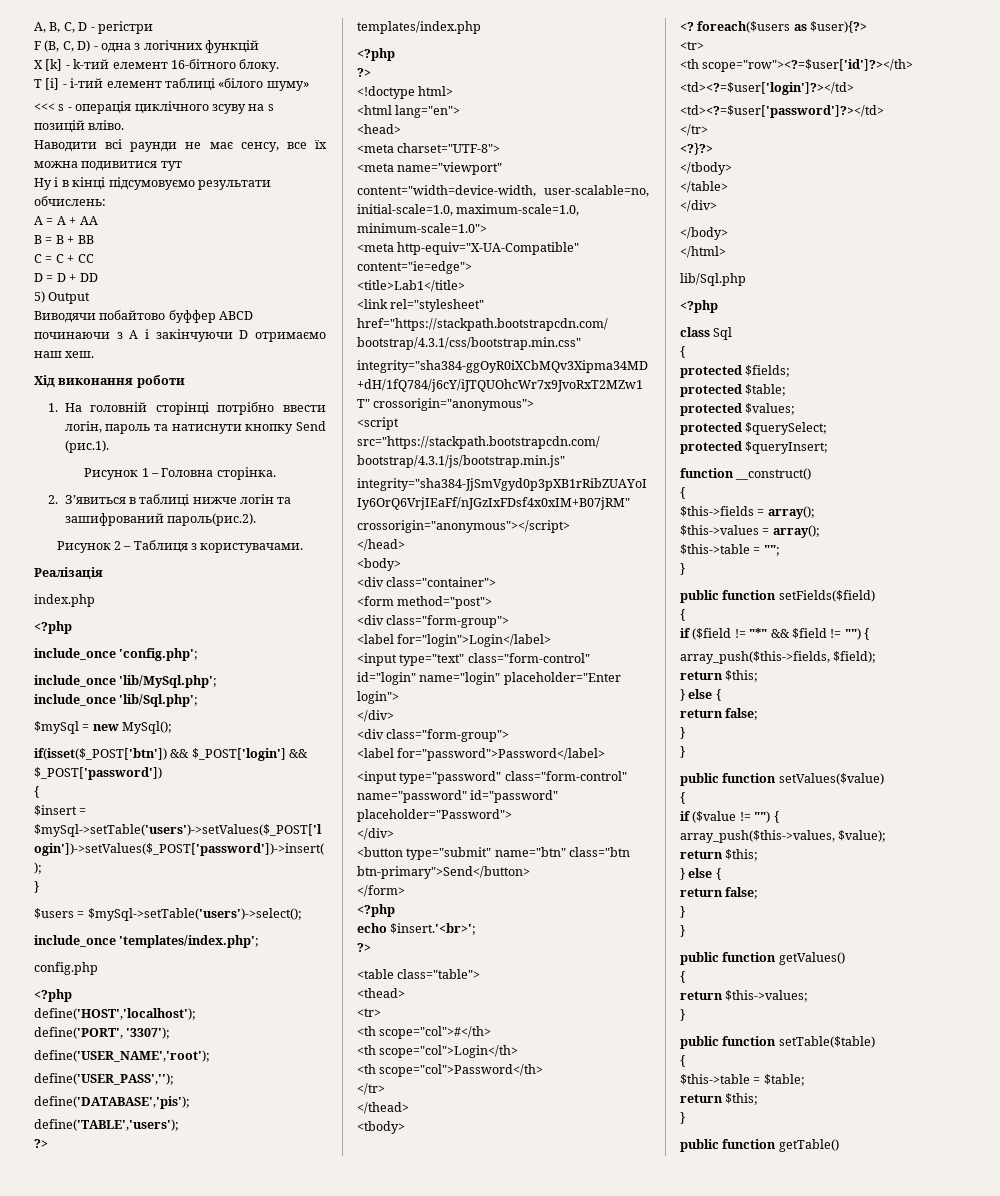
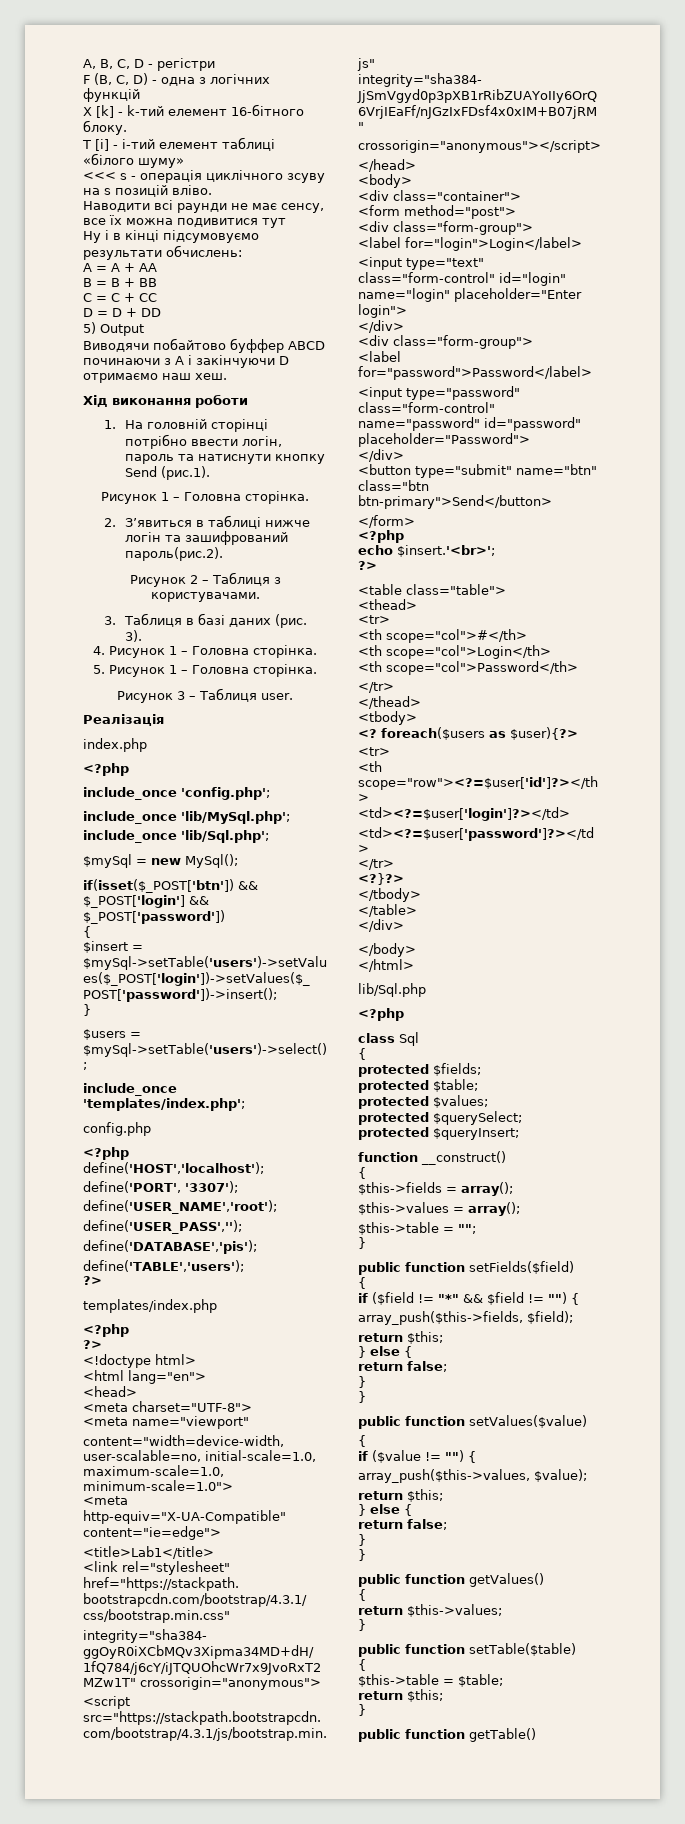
(304, 548) none -> [103,613,307,628] [124,630,142,642] [93,645,317,658] [93,664,317,677] [117,688,294,703] // 3. Таблиця в базі даних (рис. 3). // 4. Рисунок 1 – Головна сторінка. // 5. Рисунок 1 – Головна сторінка. // Рисунок 3 – Таблиця user.

